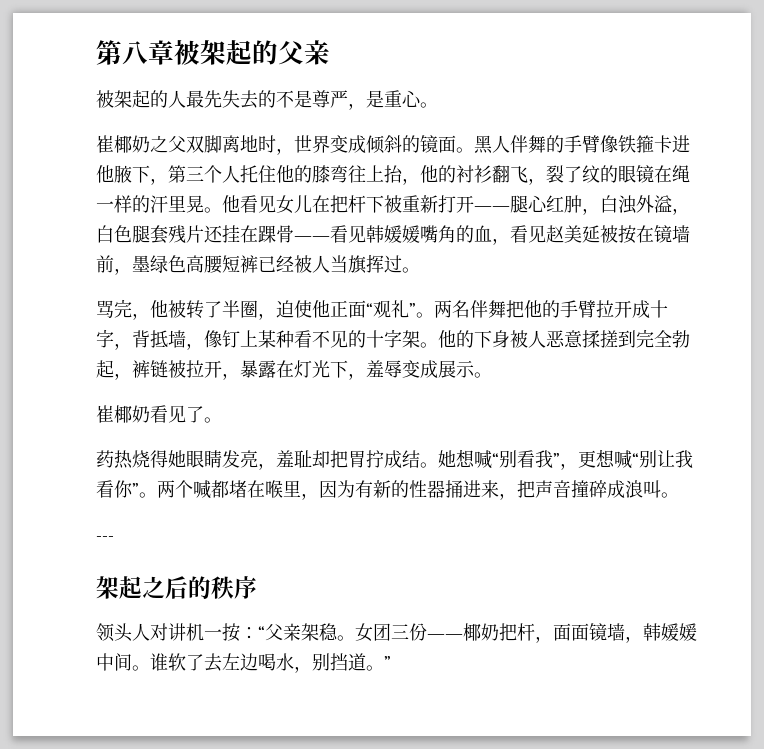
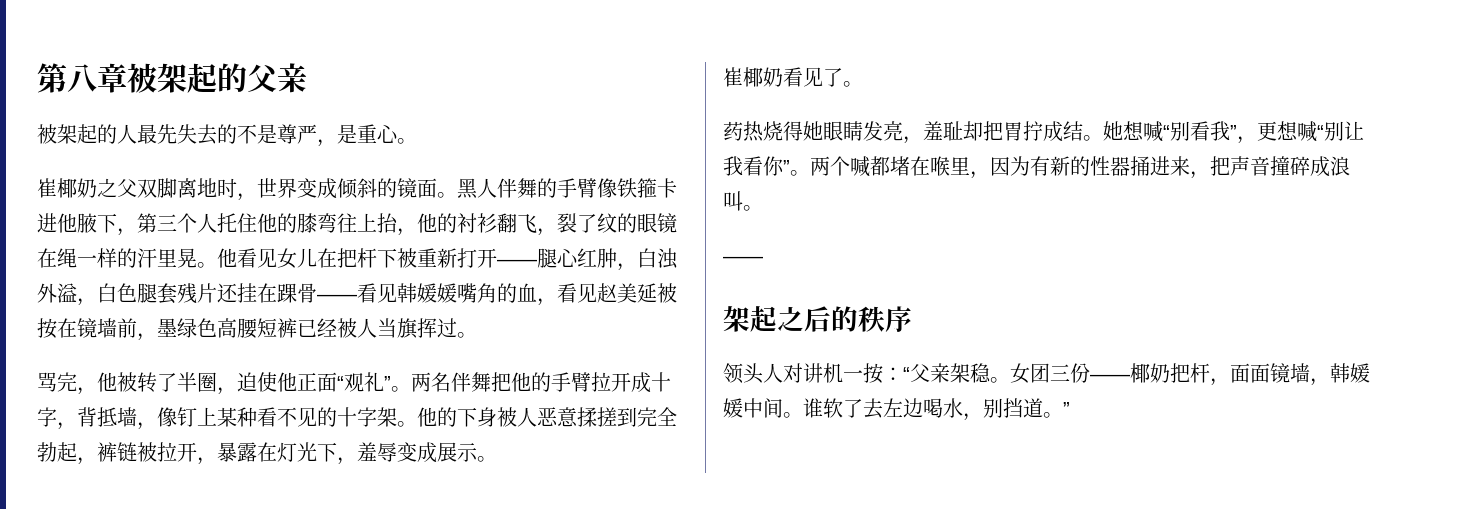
[96,536,114,541] --- -> [723,256,763,263] ——

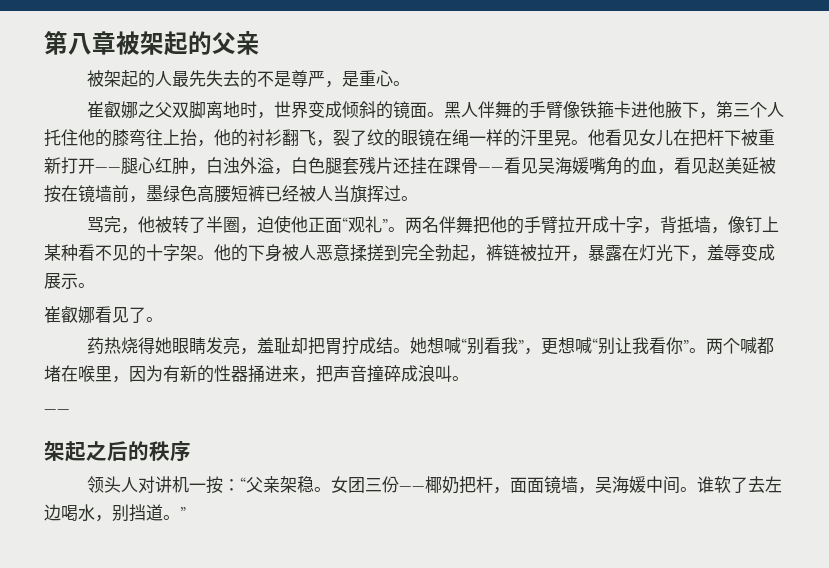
[57,178,97,198] 椰奶 -> [104,101,139,119] 叡娜
[397,283,437,303] 韩媛 -> [538,157,572,175] 吴海
[743,67,783,87] 椰奶 -> [61,306,95,324] 叡娜
[1330,363,1370,383] 韩媛 -> [595,476,630,494] 吴海

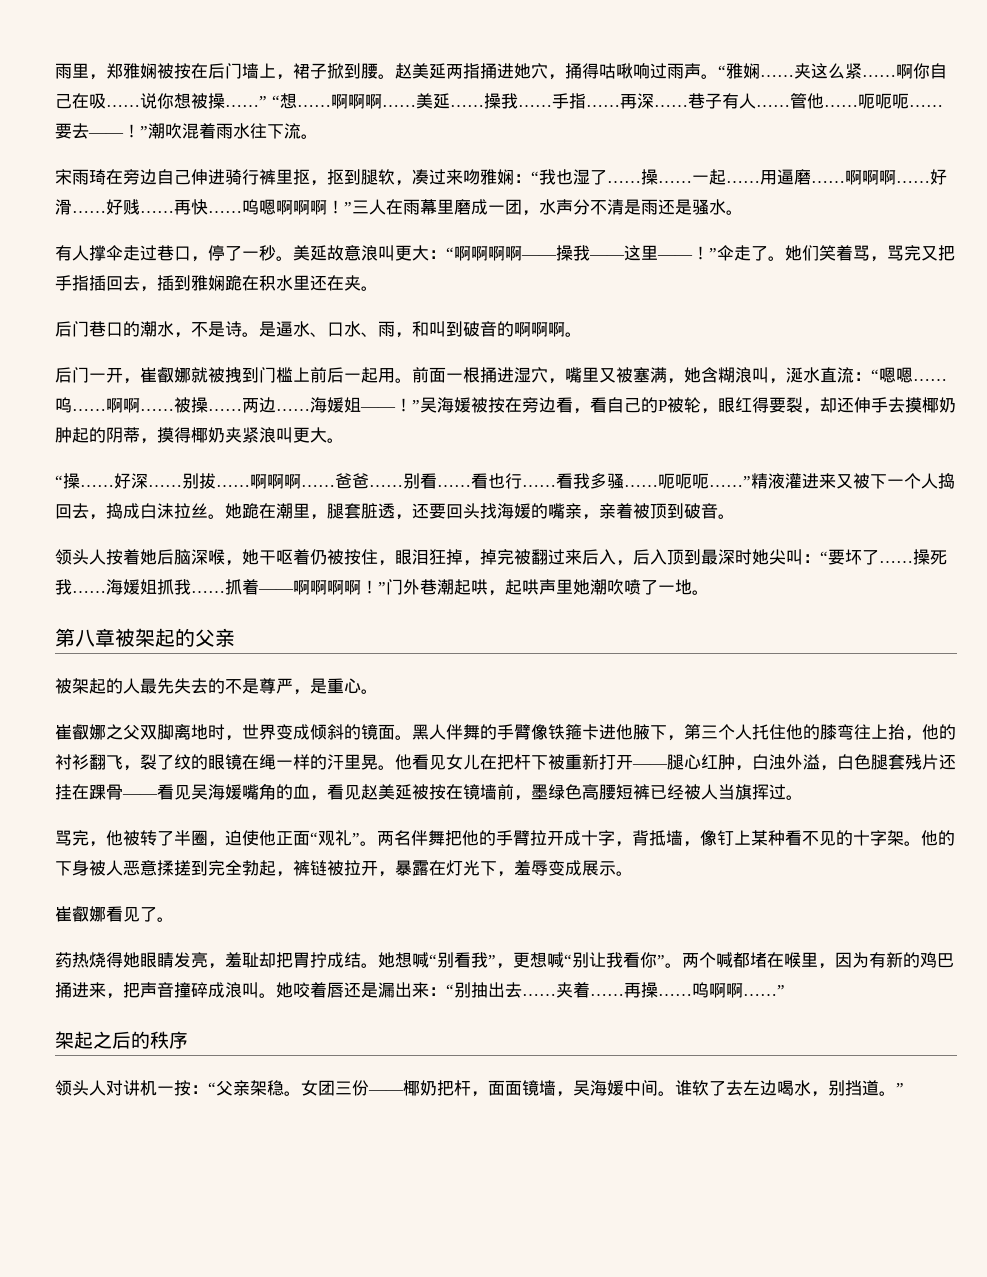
(44, 43) none -> [55,63,947,80] [55,93,943,109] [55,123,318,139] [55,169,947,186] [55,199,743,216] [55,245,955,262] [55,275,378,292] [55,321,582,338] [55,367,947,384] [55,397,956,414] [55,427,344,444] [55,472,955,489] [55,502,735,520] [55,549,947,566] [55,579,709,596] 雨里，郑雅娴被按在后门墙上，裙子掀到腰。赵美延两指捅进她穴，捅得咕啾响过雨声。“雅娴……夹这么紧……啊你自己在吸……说你想被操……” “想……啊啊啊……美延……操我……手指……再深……巷子有人……管他……呃呃呃……要去——！”潮吹混着雨水往下流。 // 宋雨琦在旁边自己伸进骑行裤里抠，抠到腿软，凑过来吻雅娴：“我也湿了……操……一起……用逼磨……啊啊啊……好滑……好贱……再快……呜嗯啊啊啊！”三人在雨幕里磨成一团，水声分不清是雨还是骚水。 // 有人撑伞走过巷口，停了一秒。美延故意浪叫更大：“啊啊啊啊——操我——这里——！”伞走了。她们笑着骂，骂完又把手指插回去，插到雅娴跪在积水里还在夹。 // 后门巷口的潮水，不是诗。是逼水、口水、雨，和叫到破音的啊啊啊。 // 后门一开，崔叡娜就被拽到门槛上前后一起用。前面一根捅进湿穴，嘴里又被塞满，她含糊浪叫，涎水直流：“嗯嗯……呜……啊啊……被操……两边……海媛姐——！”吴海媛被按在旁边看，看自己的P被轮，眼红得要裂，却还伸手去摸椰奶肿起的阴蒂，摸得椰奶夹紧浪叫更大。 // “操……好深……别拔……啊啊啊……爸爸……别看……看也行……看我多骚……呃呃呃……”精液灌进来又被下一个人捣回去，捣成白沫拉丝。她跪在潮里，腿套脏透，还要回头找海媛的嘴亲，亲着被顶到破音。 // 领头人按着她后脑深喉，她干呕着仍被按住，眼泪狂掉，掉完被翻过来后入，后入顶到最深时她尖叫：“要坏了……操死我……海媛姐抓我……抓着——啊啊啊啊！”门外巷潮起哄，起哄声里她潮吹喷了一地。 //
[214,365,248,382] 性器 -> [920,952,954,968] 鸡巴
[44,409,70,414] // —— -> [276,982,785,998] 她咬着唇还是漏出来：“别抽出去……夹着……再操……呜啊啊……”

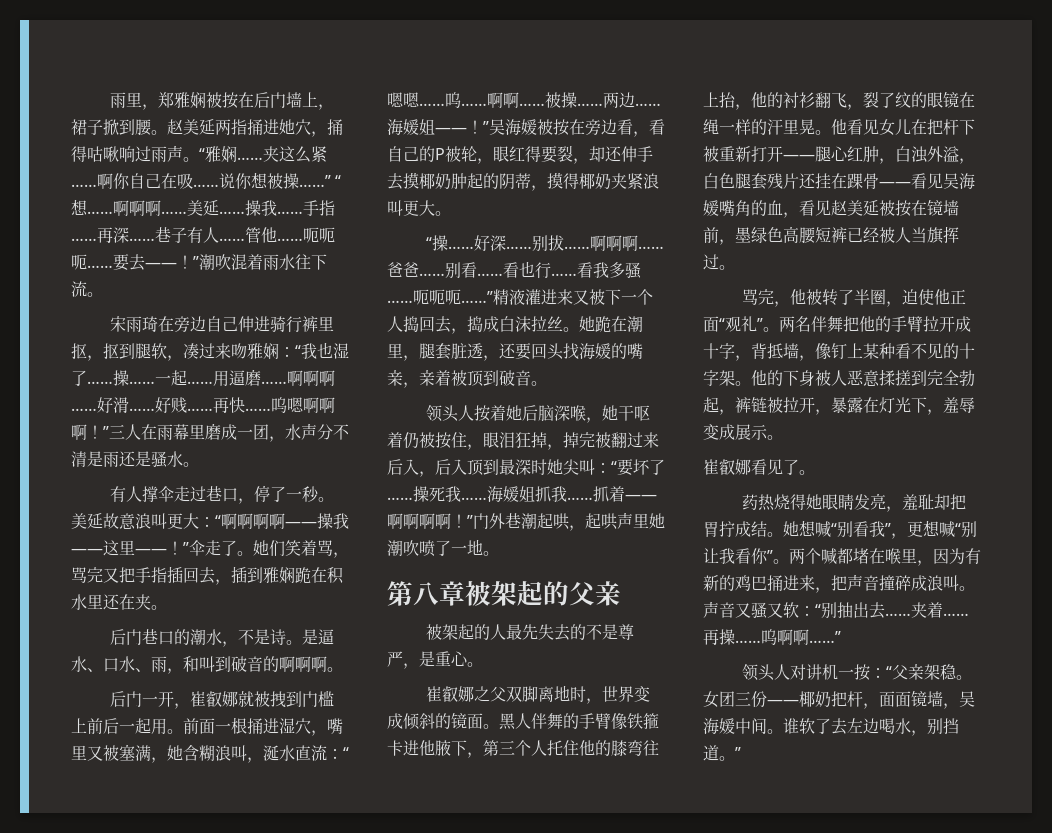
[276,982,429,998] 她咬着唇还是漏出来 -> [703,601,799,619] 声音又骚又软
[55,1031,188,1049] // 架起之后的秩序 -> (841, 637) none

